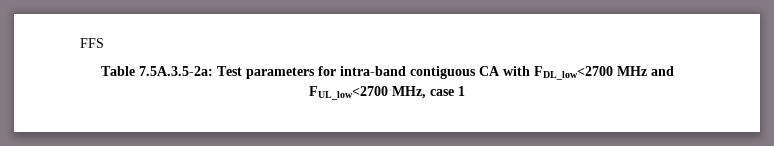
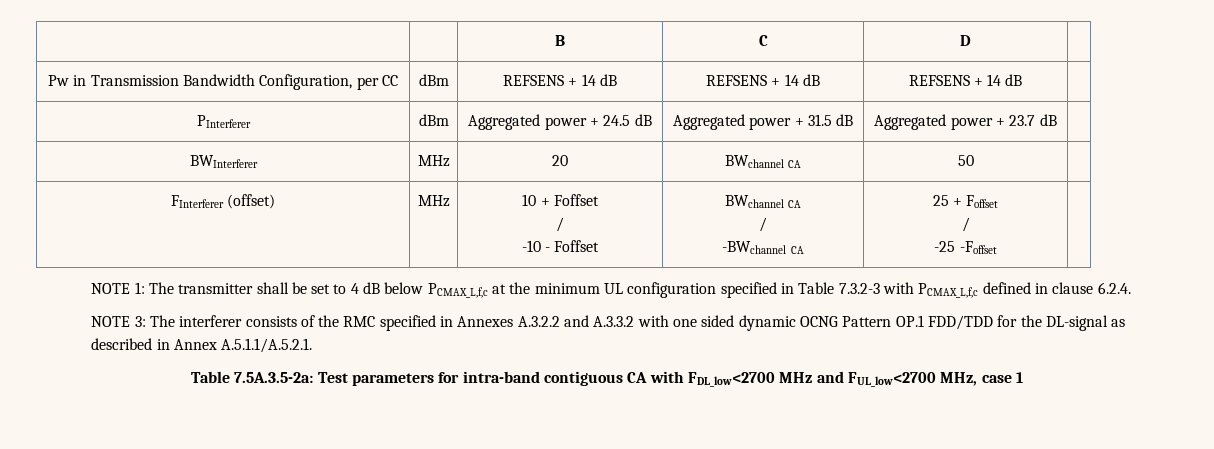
[80,38,104,48] FFS -> [555,35,565,46] [758,35,768,46] [960,35,971,46] [48,74,398,90] [418,74,449,86] [503,74,617,86] [706,74,820,86] [908,74,1023,86] [196,115,251,128] [418,114,449,126] [468,114,652,130] [672,114,854,130] [874,114,1057,130] [189,155,258,168] [417,155,450,167] [552,155,568,166] [724,155,802,168] [957,155,974,166] [170,194,276,209] [417,195,450,207] [522,194,599,206] [556,217,564,232] [521,240,600,252] [724,195,802,208] [759,217,767,232] [722,241,804,254] [932,195,999,208] [961,217,970,232] [934,241,997,254] [91,282,1131,298] [91,315,1126,331] [91,338,313,353] | | B | C | D | // Pw in Transmission Bandwidth Configuration, per CC | dBm | REFSENS + 14 dB | REFSENS + 14 dB | REFSENS + 14 dB | // PInterferer | dBm | Aggregated power + 24.5 dB | Aggregated power + 31.5 dB | Aggregated power + 23.7 dB | // BWInterferer | MHz | 20 | BWchannel CA | 50 | // FInterferer (offset) | MHz | 10 + Foffset // / // -10 - Foffset | BWchannel CA // / // -BWchannel CA | 25 + Foffset // / // -25 -Foffset | // NOTE 1: The transmitter shall be set to 4 dB below PCMAX_L,f,c at the minimum UL configuration specified in Table 7.3.2-3 with PCMAX_L,f,c defined in clause 6.2.4. // NOTE 3: The interferer consists of the RMC specified in Annexes A.3.2.2 and A.3.3.2 with one sided dynamic OCNG Pattern OP.1 FDD/TDD for the DL-signal as described in Annex A.5.1.1/A.5.2.1.

